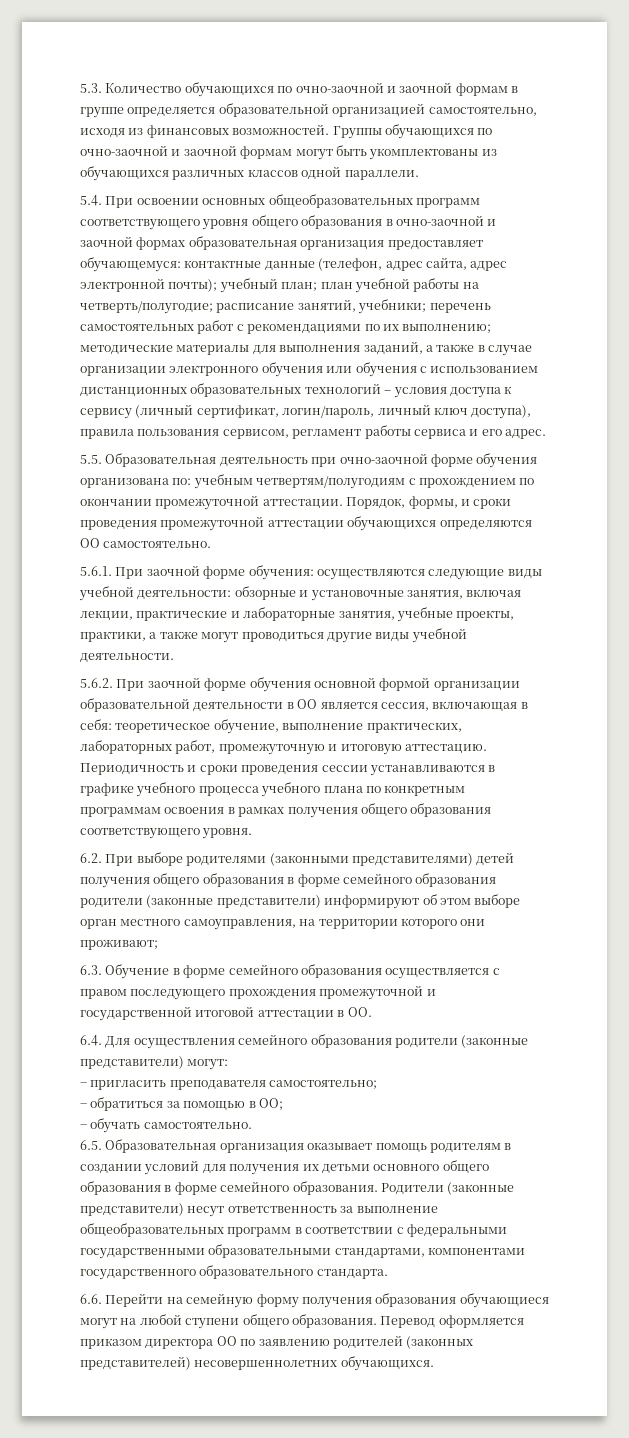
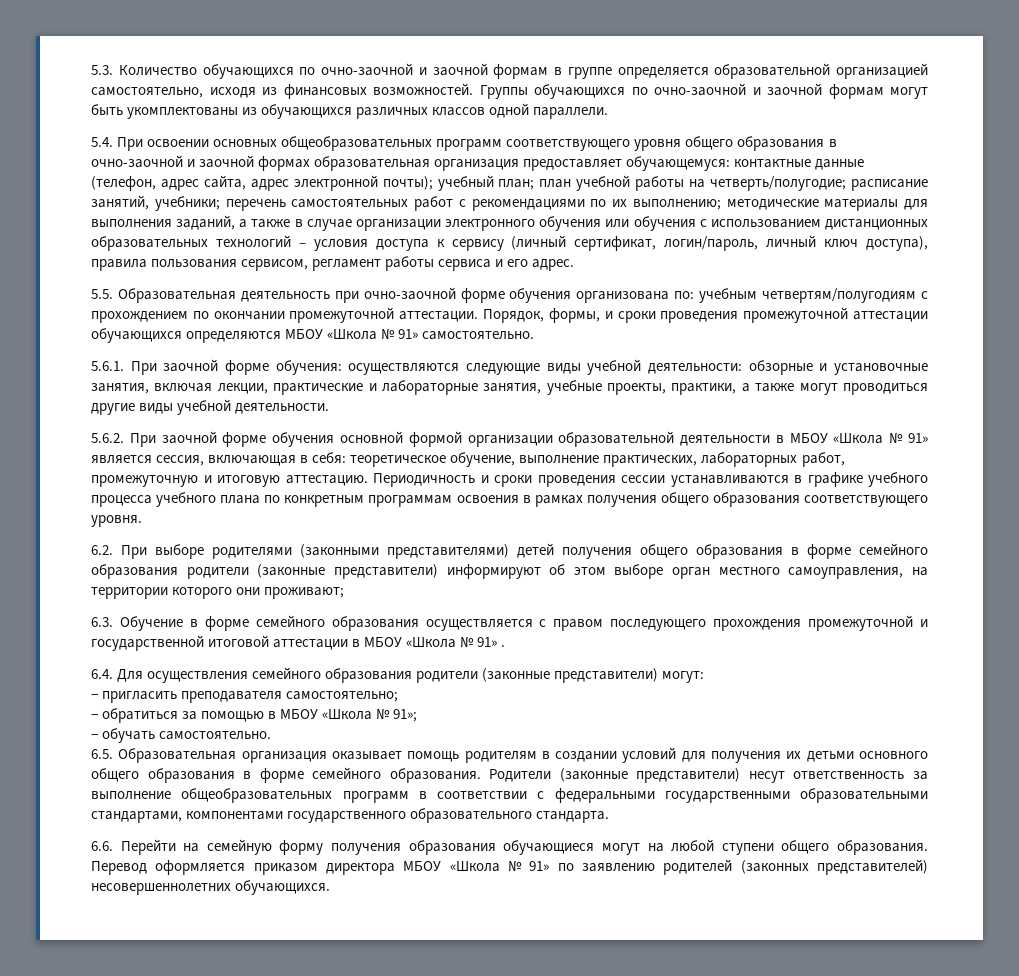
[80,538,100,548] ОО -> [285,329,419,340] МБОУ «Школа № 91»
[297,699,318,709] ОО -> [789,433,929,444] МБОУ «Школа № 91»
[347,1007,372,1017] ОО. -> [364,637,506,648] МБОУ «Школа № 91» .
[258,1098,283,1110] ОО; -> [280,709,418,722] МБОУ «Школа № 91»;
[216,1336,237,1346] ОО -> [403,861,550,872] МБОУ «Школа № 91»

